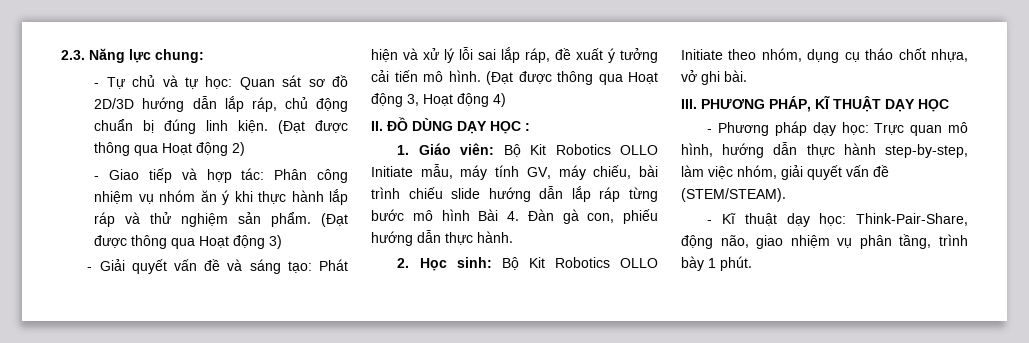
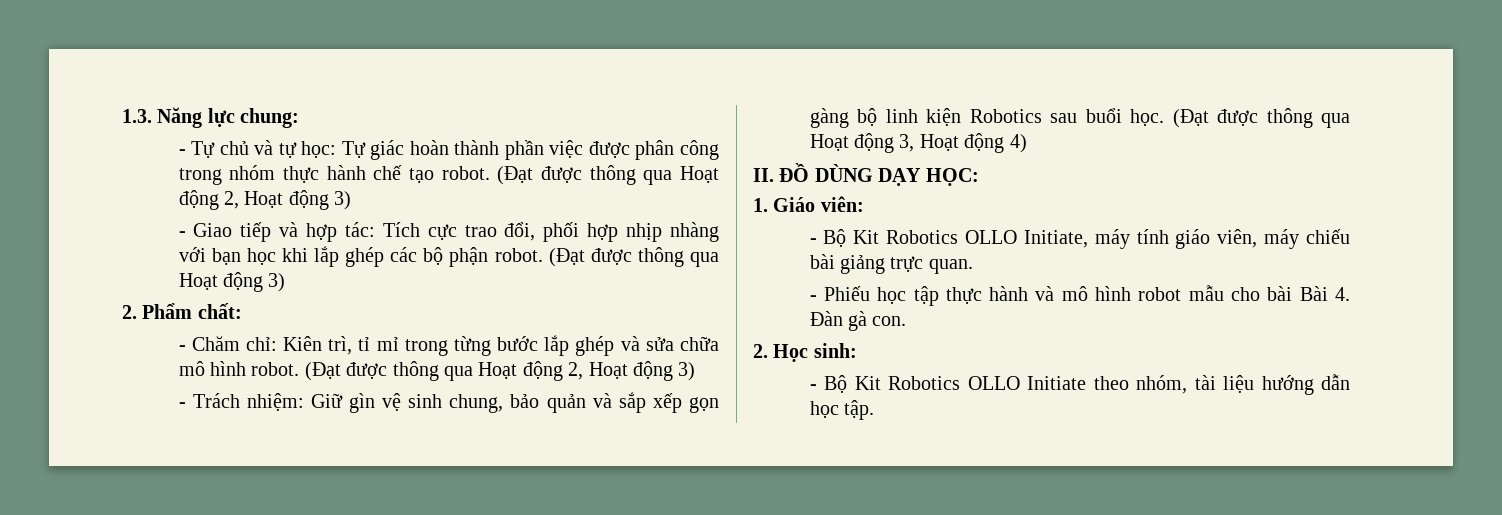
[61,50,85,60] 2.3. -> [122,109,152,123] 1.3.
[239,75,348,90] [94,96,348,112] [94,119,348,134] [94,142,246,156] Quan sát sơ đồ 2D/3D hướng dẫn lắp ráp, chủ động chuẩn bị đúng linh kiện. (Đạt được thông qua Hoạt động 2) -> [341,140,719,160] [178,165,719,185] [178,190,352,210] Tự giác hoàn thành phần việc được phân công trong nhóm thực hành chế tạo robot. (Đạt được thông qua Hoạt động 2, Hoạt động 3)
[274,169,348,183] [94,189,348,205] [94,212,312,227] Phân công nhiệm vụ nhóm ăn ý khi thực hành lắp ráp và thử nghiệm sản phẩm. -> [382,222,720,242] [178,246,543,267] Tích cực trao đổi, phối hợp nhịp nhàng với bạn học khi lắp ghép các bộ phận robot.
[87,259,348,274] [371,47,658,63] [371,70,481,82] - Giải quyết vấn đề và sáng tạo: Phát hiện và xử lý lỗi sai lắp ráp, đề xuất ý tưởng cải tiến mô hình. -> [122,303,242,319] [178,335,719,356] [178,361,696,381] [178,392,720,413] [809,108,1165,128] 2. Phẩm chất: // - Chăm chỉ: Kiên trì, tỉ mỉ trong từng bước lắp ghép và sửa chữa mô hình robot. (Đạt được thông qua Hoạt động 2, Hoạt động 3) // - Trách nhiệm: Giữ gìn vệ sinh chung, bảo quản và sắp xếp gọn gàng bộ linh kiện Robotics sau buổi học.
[490,121,530,134] HỌC : -> [925,168,979,186] HỌC:
[503,144,658,157] [371,164,658,180] [371,186,658,202] [371,209,658,224] [371,230,513,246] Bộ Kit Robotics OLLO Initiate mẫu, máy tính GV, máy chiếu, bài trình chiếu slide hướng dẫn lắp ráp từng bước mô hình Bài 4. Đàn gà con, phiếu hướng dẫn thực hành. -> [809,229,1350,249] [809,254,973,274] [809,285,1351,306] [809,311,907,331] // - Bộ Kit Robotics OLLO Initiate, máy tính giáo viên, máy chiếu bài giảng trực quan. // - Phiếu học tập thực hành và mô hình robot mẫu cho bài Bài 4. Đàn gà con.
(492, 262) none -> [809,384,817,390] // -
[807,48,968,63] [681,70,747,85] [681,95,949,112] [707,121,968,136] [681,142,968,158] [681,165,889,180] [681,188,786,202] [707,213,968,227] [681,234,968,249] [681,256,752,271] dụng cụ tháo chốt nhựa, vở ghi bài. // III. PHƯƠNG PHÁP, KĨ THUẬT DẠY HỌC // - Phương pháp dạy học: Trực quan mô hình, hướng dẫn thực hành step-by-step, làm việc nhóm, giải quyết vấn đề (STEM/STEAM). // - Kĩ thuật dạy học: Think-Pair-Share, động não, giao nhiệm vụ phân tầng, trình bày 1 phút. -> [1194,374,1351,395] [809,400,874,420] tài liệu hướng dẫn học tập.

